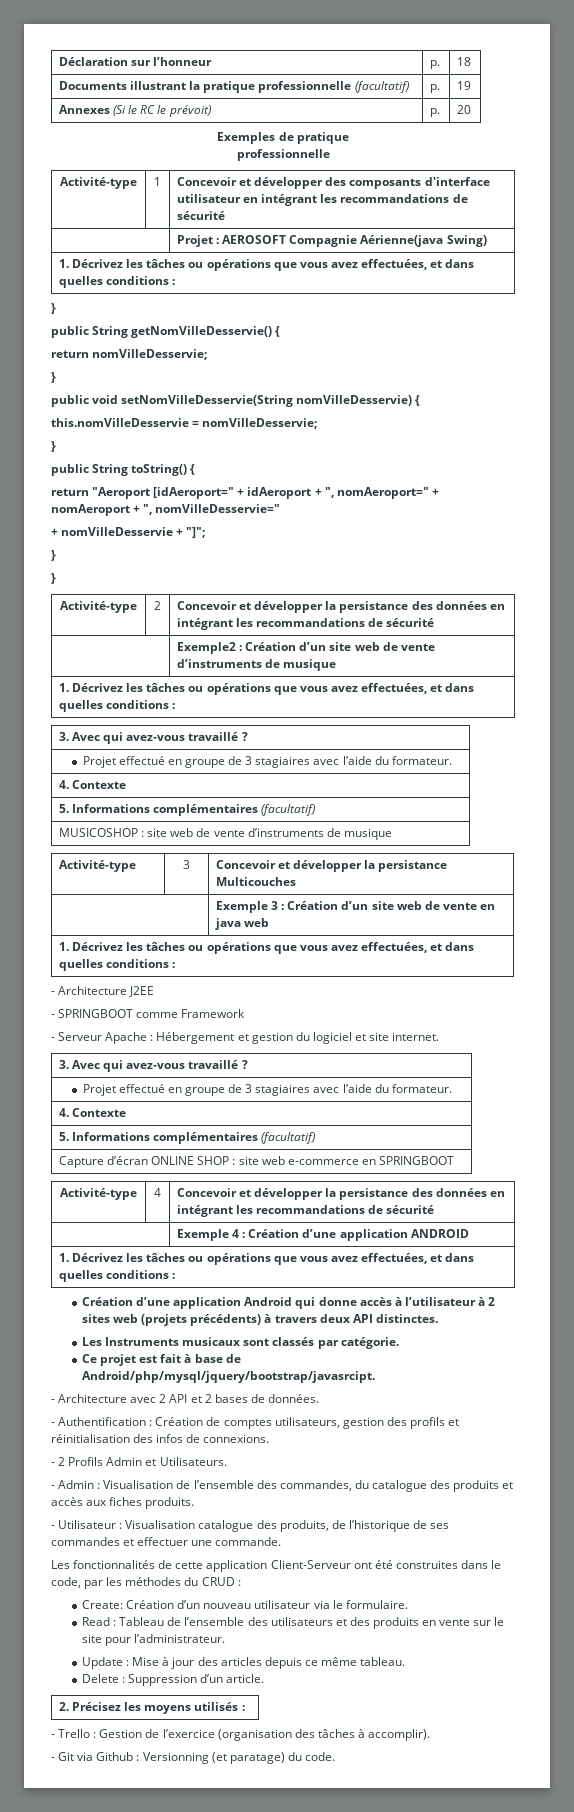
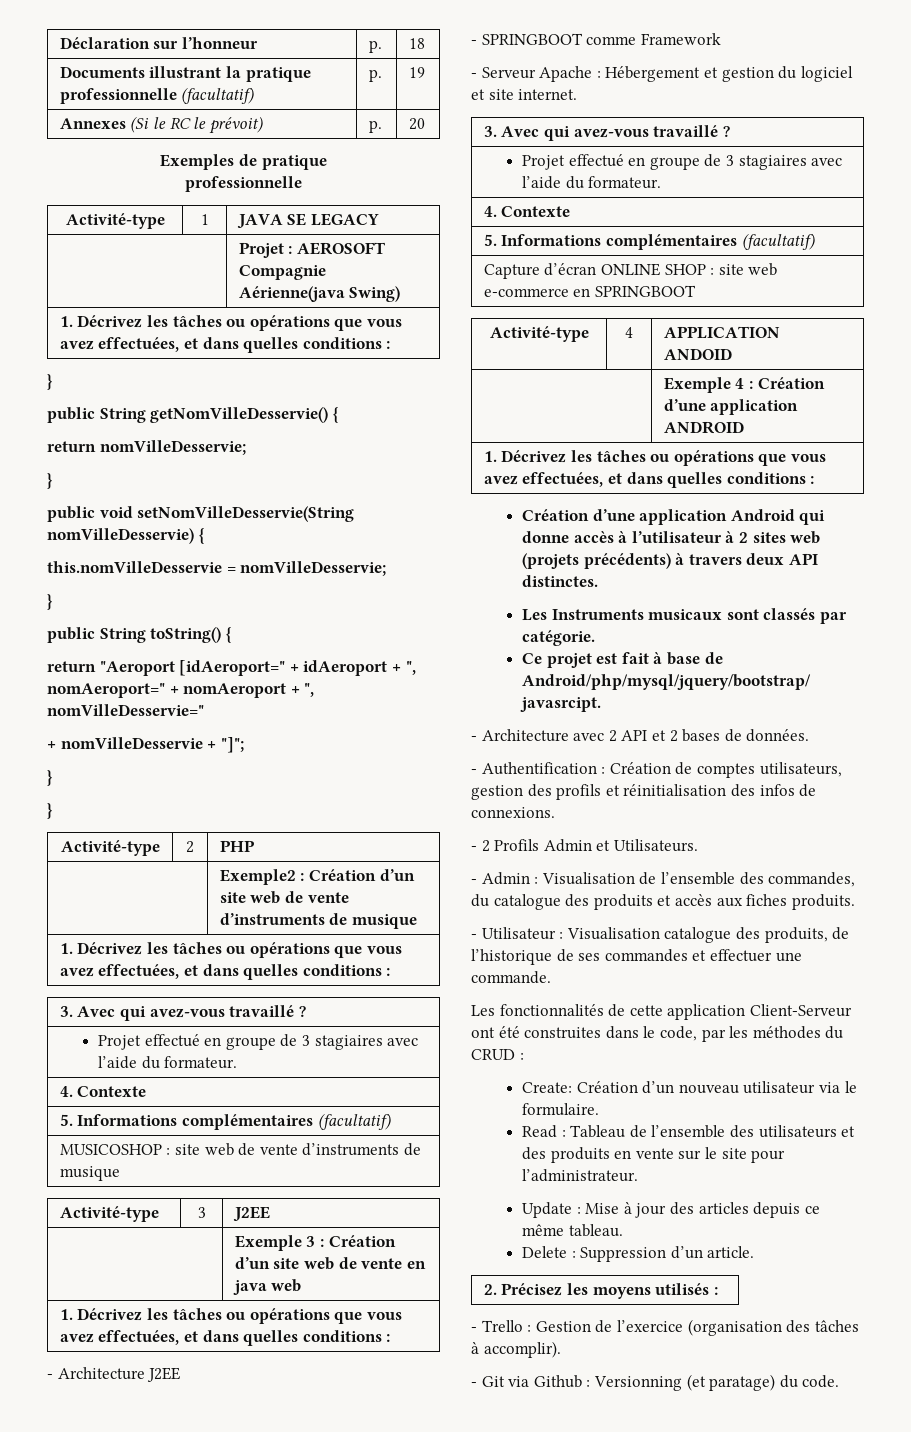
[177,177,490,189] [177,194,468,206] [177,211,226,220] Concevoir et développer des composants d'interface utilisateur en intégrant les recommandations de sécurité -> [236,213,380,229] JAVA SE LEGACY
[177,601,505,613] [177,618,435,630] Concevoir et développer la persistance des données en intégrant les recommandations de sécurité -> [219,840,255,852] PHP
[216,860,448,872] [216,877,297,886] Concevoir et développer la persistance Multicouches -> [232,1206,270,1222] J2EE
[177,1188,505,1200] [177,1205,435,1217] Concevoir et développer la persistance des données en intégrant les recommandations de sécurité -> [663,326,780,339] [663,348,732,360] APPLICATION ANDOID

